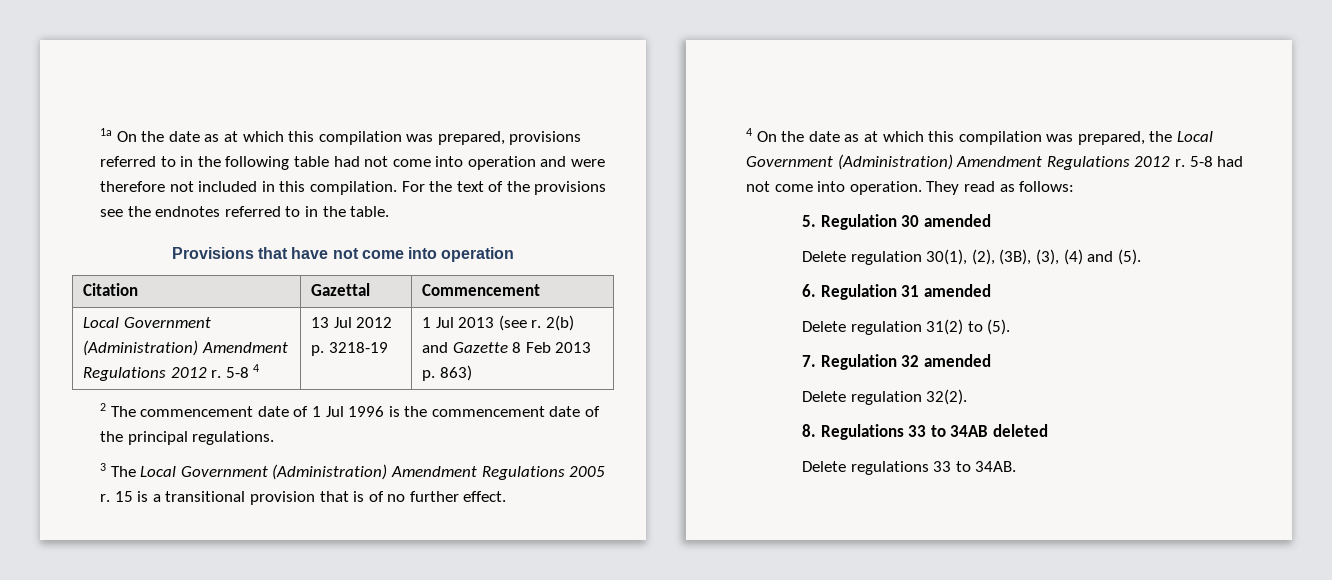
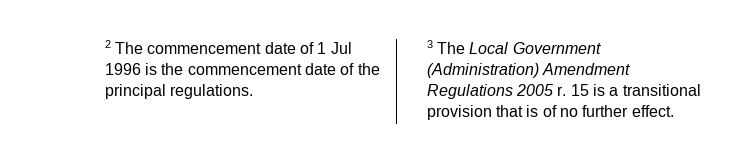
[99,128,582,145] [99,156,606,170] [99,181,607,195] [99,206,390,217] [171,247,515,262] [83,283,139,296] [311,283,371,296] [422,284,541,296] [83,317,211,328] [83,340,288,356] [83,364,260,381] [311,317,393,328] [311,342,388,356] [422,315,574,331] [422,342,592,353] [422,365,472,381] 1a On the date as at which this compilation was prepared, provisions referred to in the following table had not come into operation and were therefore not included in this compilation. For the text of the provisions see the endnotes referred to in the table. // Provisions that have not come into operation // Citation | Gazettal | Commencement // Local Government (Administration) Amendment Regulations 2012 r. 5-8 4 | 13 Jul 2012 p. 3218-19 | 1 Jul 2013 (see r. 2(b) and Gazette 8 Feb 2013 p. 863) // -> (104, 44) none
[745,128,1214,145] [745,154,1244,170] [745,181,1075,195] [801,214,991,230] [801,249,1141,265] [801,284,991,300] [801,319,1011,335] [801,354,991,370] [801,389,968,405] [801,424,1048,440] [801,461,1017,475] // 4 On the date as at which this compilation was prepared, the Local Government (Administration) Amendment Regulations 2012 r. 5-8 had not come into operation. They read as follows: // 5. Regulation 30 amended // Delete regulation 30(1), (2), (3B), (3), (4) and (5). // 6. Regulation 31 amended // Delete regulation 31(2) to (5). // 7. Regulation 32 amended // Delete regulation 32(2). // 8. Regulations 33 to 34AB deleted // Delete regulations 33 to 34AB. -> (674, 111) none

